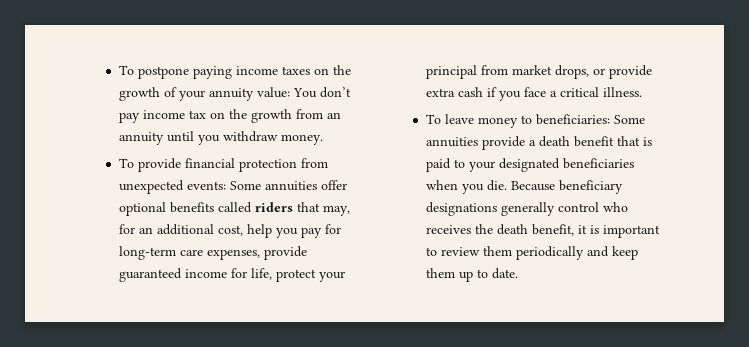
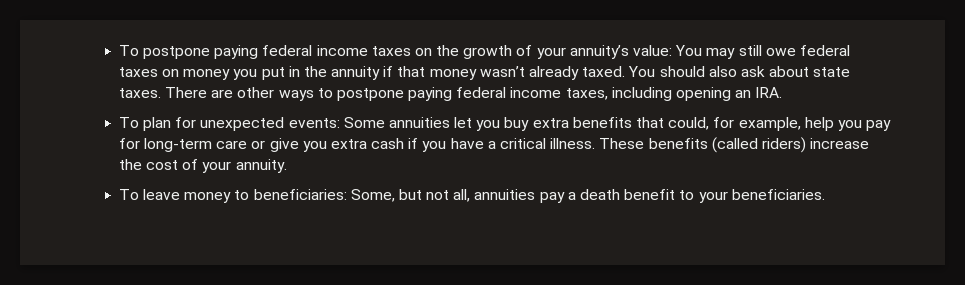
(232, 72) none -> [262,45,313,56] federal
[208,88,254,101] annuity -> [569,45,629,59] annuity’s
[319,87,351,98] [118,109,341,123] [118,131,323,145] [118,158,328,172] [118,180,347,194] [118,202,350,216] [118,224,243,236] don’t pay income tax on the growth from an annuity until you withdraw money. // To provide financial protection from unexpected events: Some annuities offer optional benefits called riders that may, for an additional cost, -> [706,45,850,59] [118,66,851,80] [118,87,783,101] [118,117,801,131] may still owe federal taxes on money you put in the annuity if that money wasn’t already taxed. You should also ask about state taxes. There are other ways to postpone paying federal income taxes, including opening an IRA. // To plan for unexpected events: Some annuities let you buy extra benefits that could, for example,
[206,246,307,260] [118,268,345,282] [425,65,652,79] expenses, provide guaranteed income for life, protect your principal from market drops, or provide -> [251,138,327,152] or give you
[523,87,546,97] face -> [450,138,484,149] have
(642, 92) none -> [599,137,870,153] [118,159,287,173] These benefits (called riders) increase the cost of your annuity.
[613,115,645,124] [425,136,652,150] [425,158,634,172] [425,180,623,194] [425,202,628,216] [425,224,660,238] [425,246,638,260] [425,268,518,282] Some annuities provide a death benefit that is paid to your designated beneficiaries when you die. Because beneficiary designations generally control who receives the death benefit, it is important to review them periodically and keep them up to date. -> [350,189,825,203] Some, but not all, annuities pay a death benefit to your beneficiaries.

